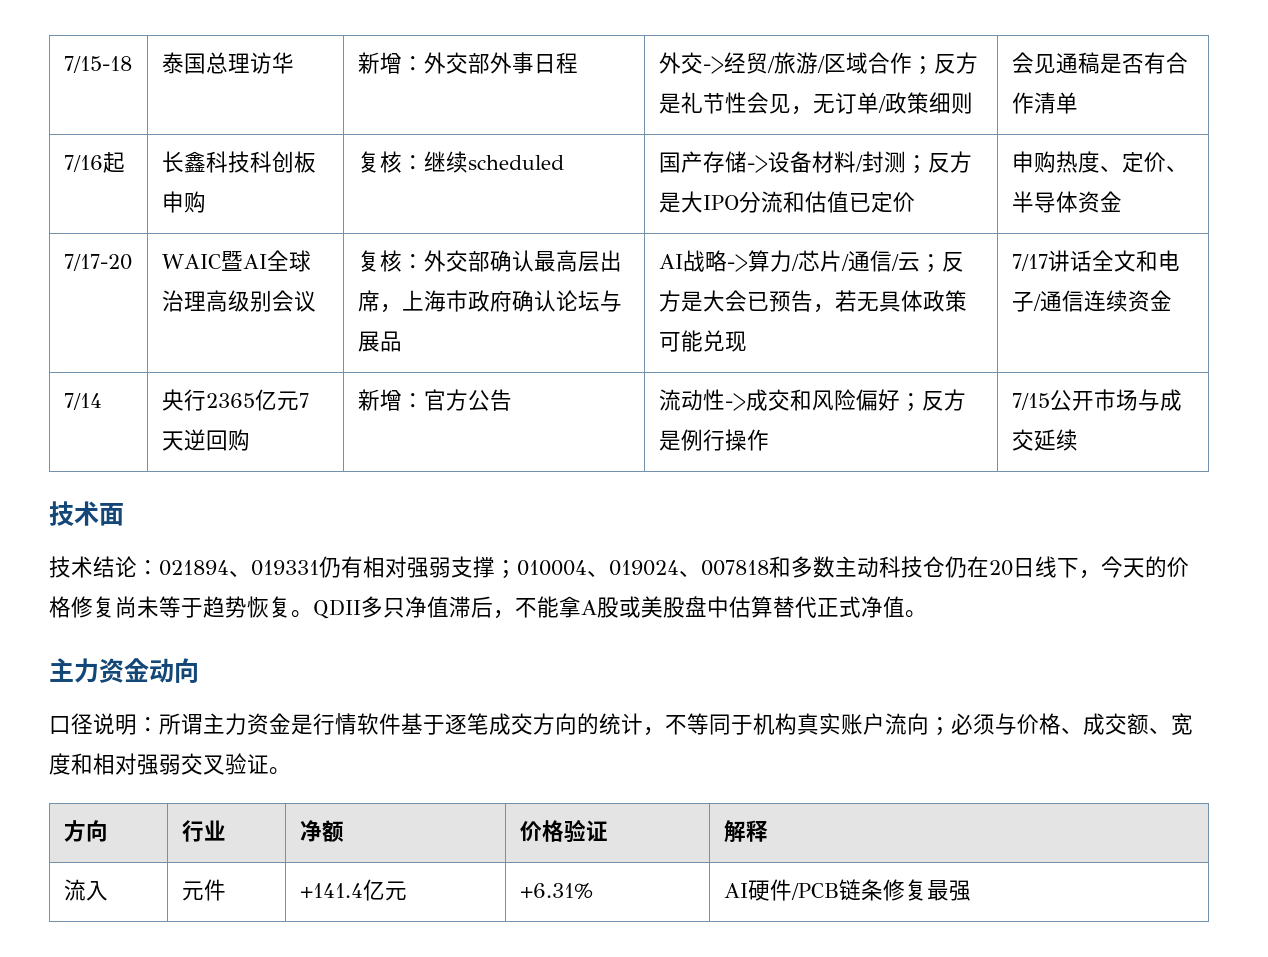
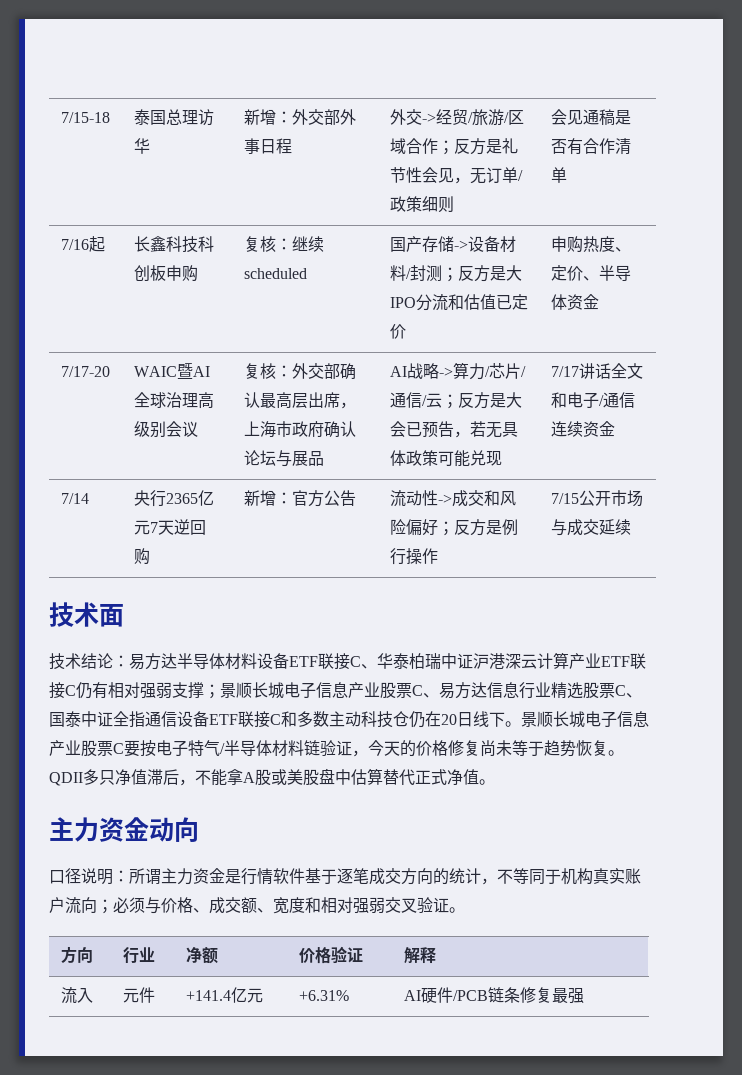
[159,560,319,577] 021894、019331 -> [129,652,646,670] [49,682,76,699] 易方达半导体材料设备ETF联接C、华泰柏瑞中证沪港深云计算产业ETF联接C
[517,560,769,577] 010004、019024、007818 -> [220,682,642,699] [49,711,281,728] 景顺长城电子信息产业股票C、易方达信息行业精选股票C、国泰中证全指通信设备ETF联接C
(1079, 568) none -> [505,711,649,728] [49,740,352,757] 。景顺长城电子信息产业股票C要按电子特气/半导体材料链验证

